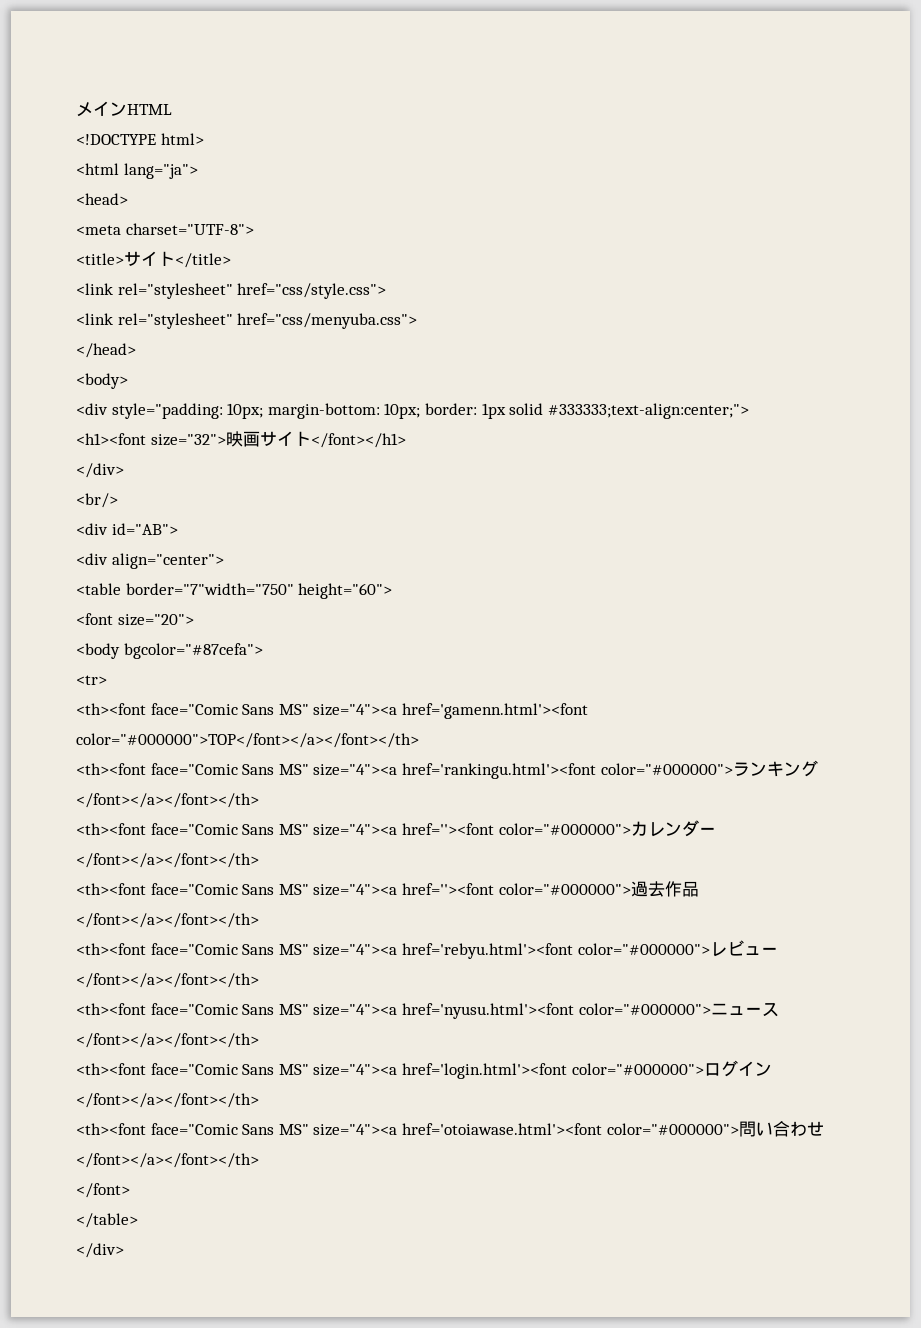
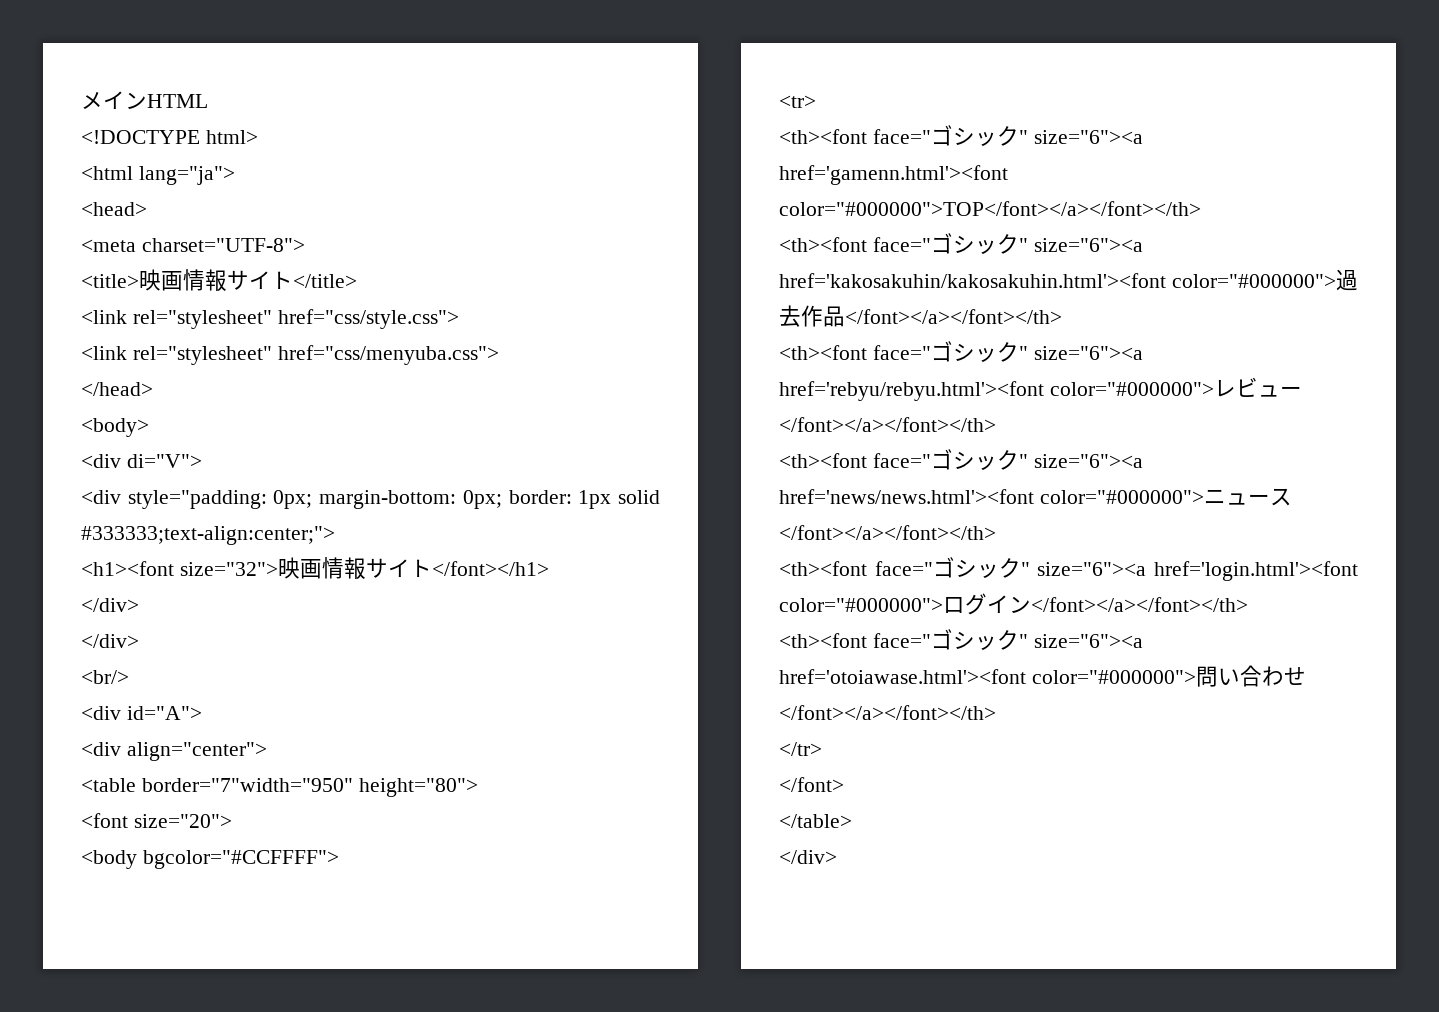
(124, 259) none -> [139,269,227,292] 映画情報
(128, 381) none -> [81,454,202,468] // <div di="V">
[227,403,421,419] 10px; margin-bottom: 10px; -> [273,490,502,509] 0px; margin-bottom: 0px;
(260, 439) none -> [321,557,366,580] 情報
(124, 470) none -> [81,634,139,648] // </div>
[111,523,178,535] id="AB"> -> [126,706,202,720] id="A">
[125,583,393,599] border="7"width="750" height="60"> -> [141,778,478,797] border="7"width="950" height="80">
[123,643,263,659] bgcolor="#87cefa"> -> [142,850,339,869] bgcolor="#CCFFFF">
[150,703,588,719] [76,733,419,748] [76,760,818,779] [76,793,259,808] [76,820,716,837] [76,853,259,868] [76,883,494,896] face="Comic Sans MS" size="4"><a href='gamenn.html'><font color="#000000">TOP</font></a></font></th> // <th><font face="Comic Sans MS" size="4"><a href='rankingu.html'><font color="#000000">ランキング</font></a></font></th> // <th><font face="Comic Sans MS" size="4"><a href=''><font color="#000000">カレンダー</font></a></font></th> // <th><font face="Comic Sans MS" size="4"><a href=''><font -> [872,125,1143,146] [779,165,1008,185] [779,201,1201,216] [779,233,1143,254] [779,273,1166,288] face="ゴシック" size="6"><a href='gamenn.html'><font color="#000000">TOP</font></a></font></th> // <th><font face="ゴシック" size="6"><a href='kakosakuhin/kakosakuhin.html'><font
[150,943,573,959] face="Comic Sans MS" size="4"><a href='rebyu.html'><font -> [872,341,1143,362] [779,381,1044,401] face="ゴシック" size="6"><a href='rebyu/rebyu.html'><font
[150,1003,574,1019] face="Comic Sans MS" size="4"><a href='nyusu.html'><font -> [872,449,1143,470] [779,489,1034,504] face="ゴシック" size="6"><a href='news/news.html'><font
[150,1063,398,1076] face="Comic Sans MS" size="4"><a -> [874,557,1147,578] face="ゴシック" size="6"><a
[150,1123,398,1136] face="Comic Sans MS" size="4"><a -> [872,629,1143,650] face="ゴシック" size="6"><a
(259, 1160) none -> [779,742,822,756] // </tr>

